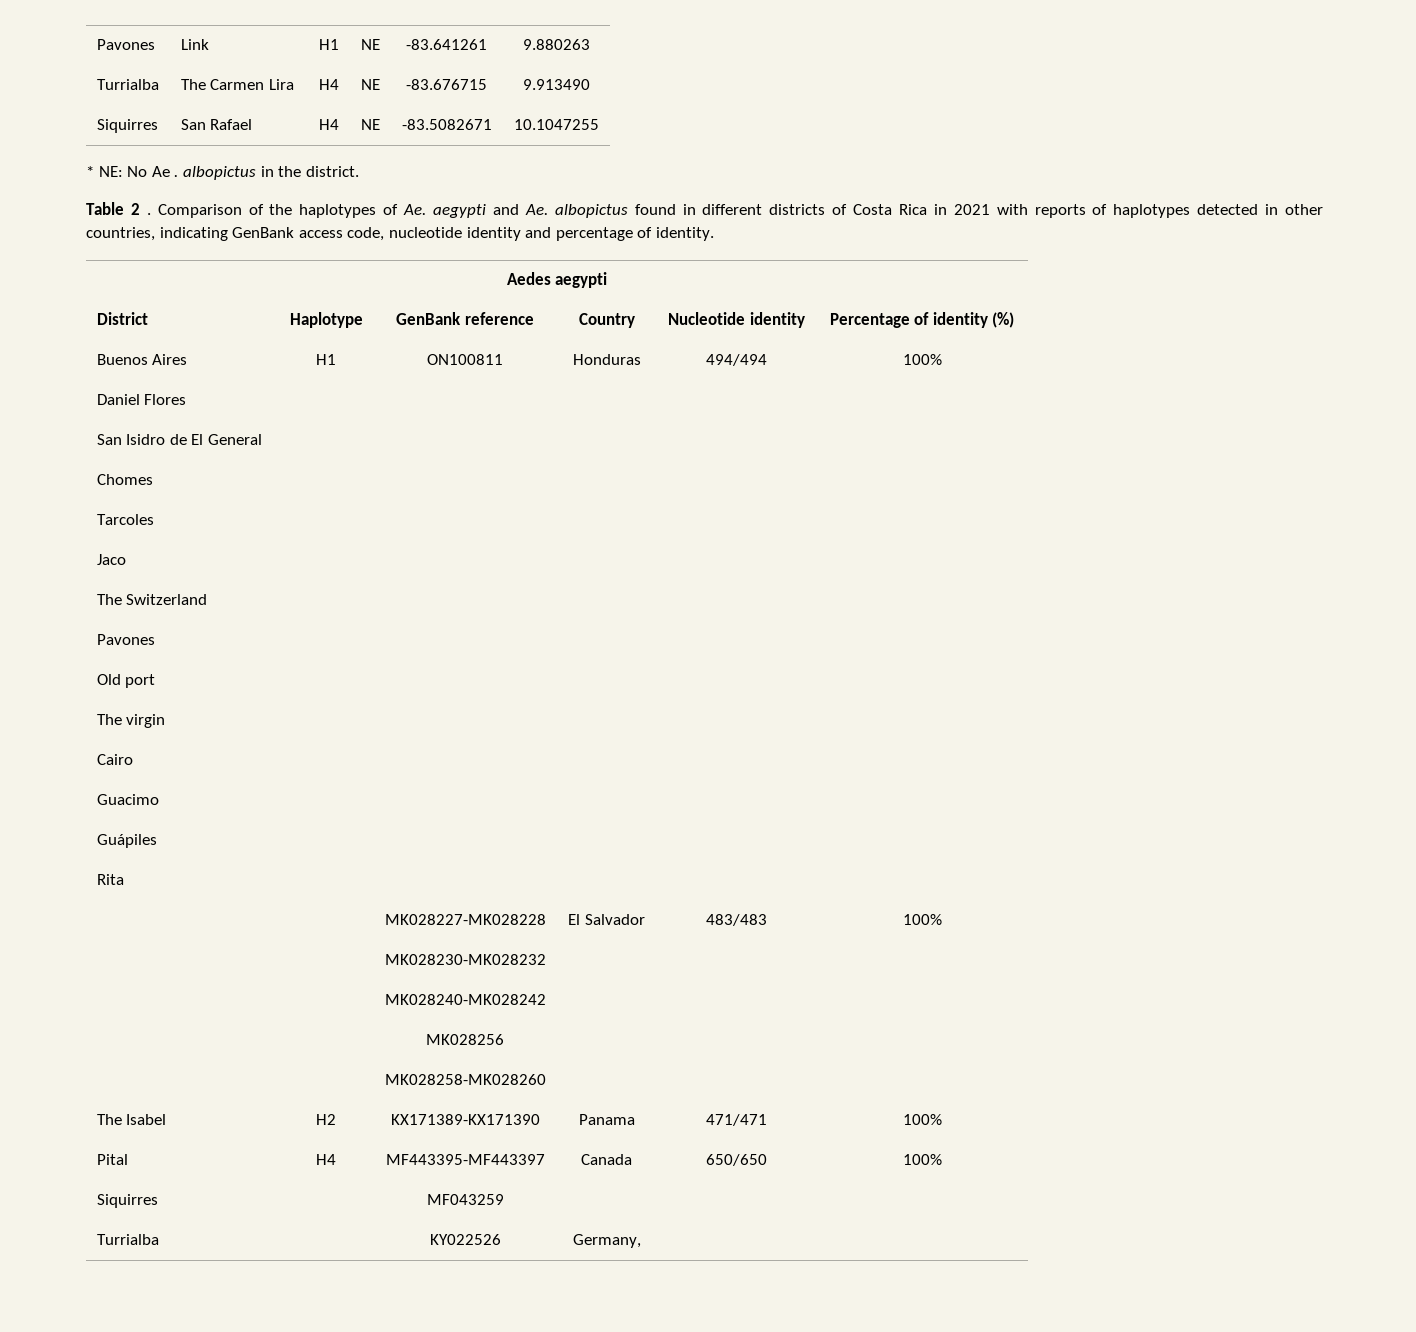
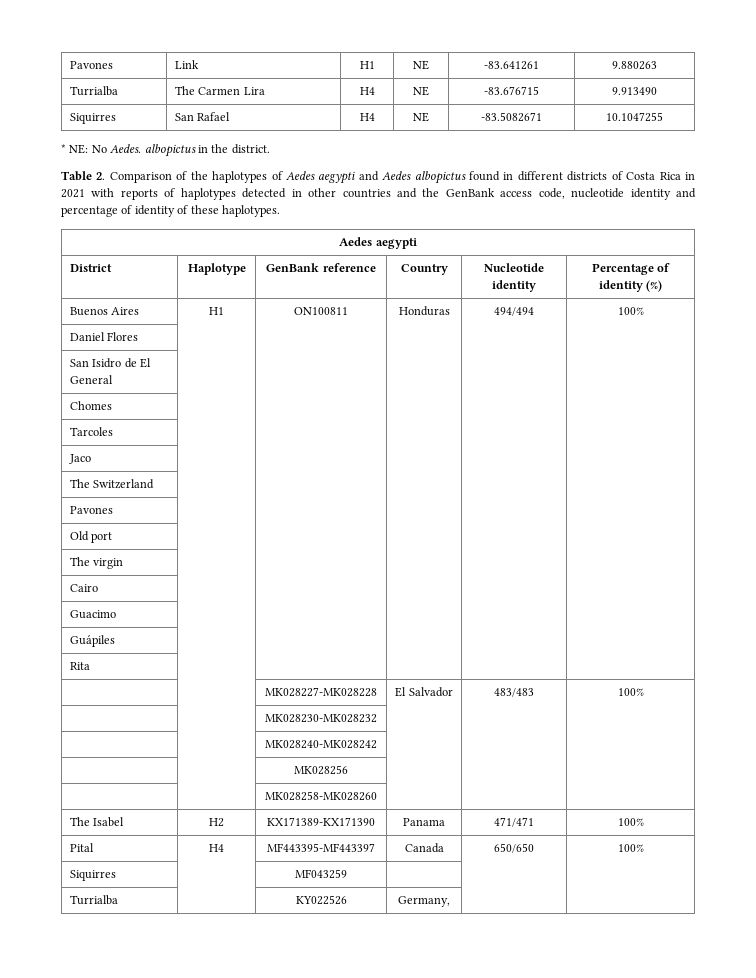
[151,166,179,177] Ae . -> [110,144,142,153] Aedes.
[130,203,151,215] 2 . -> [96,172,106,180] 2.
[403,204,427,215] Ae. -> [285,171,315,180] Aedes
[524,204,548,215] Ae. -> [382,171,412,180] Aedes
[86,227,228,241] countries, indicating -> [342,188,440,198] countries and the
[655,227,714,241] identity. -> [134,205,280,217] identity of these haplotypes.

